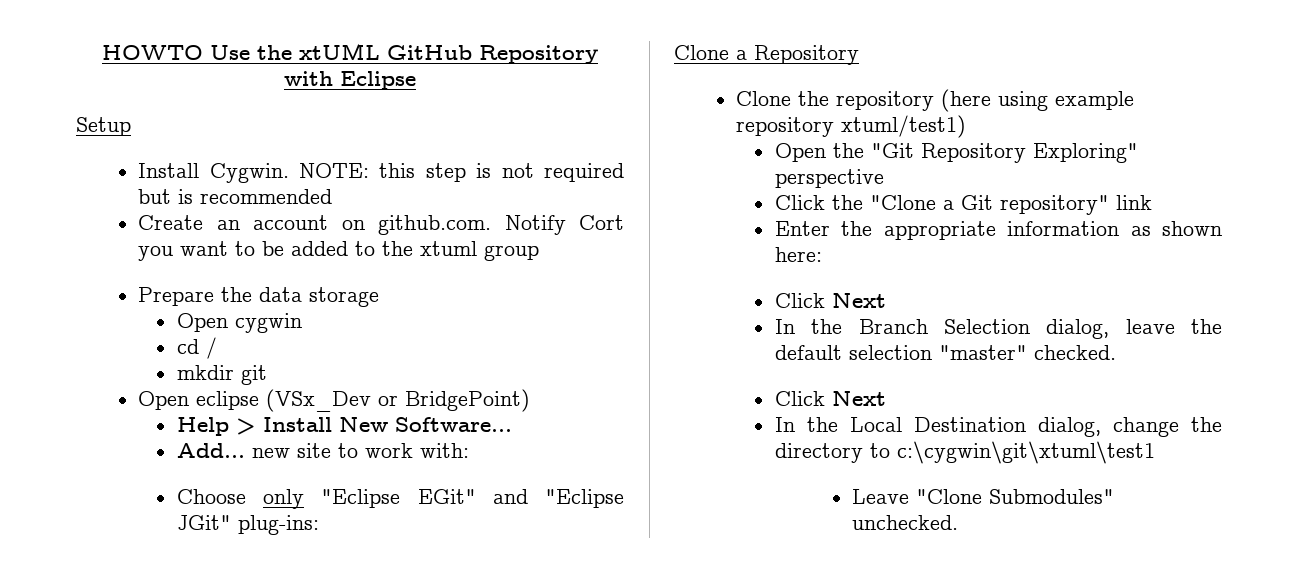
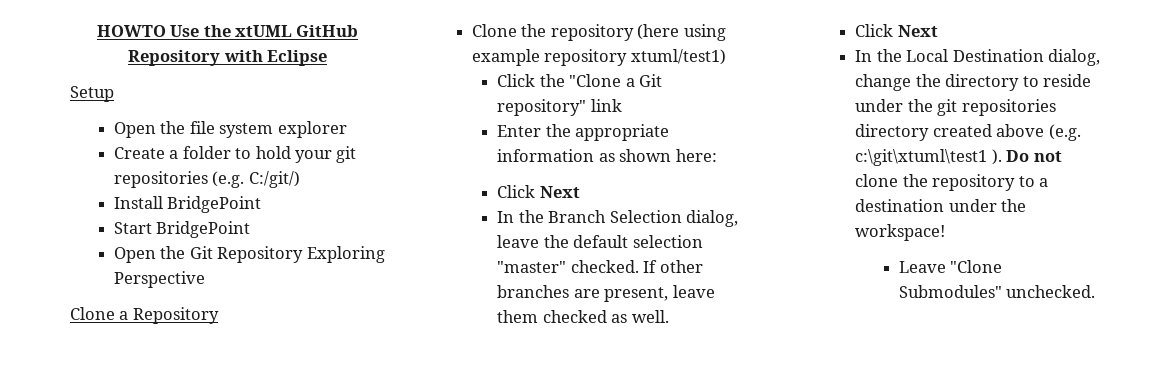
[138,163,625,183] [138,189,333,204] [138,215,624,235] [138,241,540,261] [138,287,380,307] [176,313,302,333] [176,337,217,359] [176,365,267,385] [138,389,531,412] [176,417,512,436] [176,443,469,458] [176,489,624,509] [176,515,319,535] Install Cygwin. NOTE: this step is not required but is recommended // Create an account on github.com. Notify Cort you want to be added to the xtuml group // Prepare the data storage // Open cygwin // cd / // mkdir git // Open eclipse (VSx_Dev or BridgePoint) // Help > Install New Software... // Add... new site to work with: // Choose only "Eclipse EGit" and "Eclipse JGit" plug-ins: -> [113,121,347,138] [113,146,357,163] [113,171,300,188] [113,196,262,213] [113,221,251,238] [113,246,385,263] [113,271,205,288] Open the file system explorer // Create a folder to hold your git repositories (e.g. C:/git/) // Install BridgePoint // Start BridgePoint // Open the Git Repository Exploring Perspective
[774,143,1138,163] [774,169,884,188] // Open the "Git Repository Exploring" perspective -> (726, 57) none
(1116, 352) none -> [643,260,703,273] [497,285,715,302] [497,310,669,323] If other branches are present, leave them checked as well.
[896,441,1155,464] c:\cygwin\git\xtuml\test1 -> [1043,74,1092,87] [855,99,1056,116] [855,124,1081,141] [855,149,1062,166] [855,174,1049,191] [855,199,1027,212] [855,224,946,241] reside under the git repositories directory created above (e.g. c:\git\xtuml\test1 ). Do not clone the repository to a destination under the workspace!

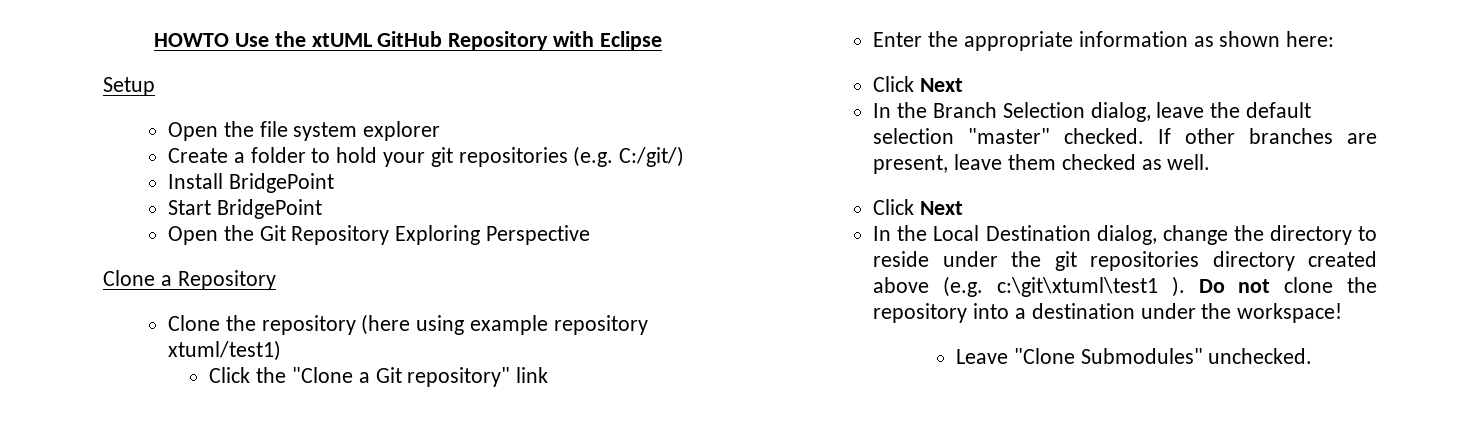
[1018,176,1035,187] to -> [973,303,1010,319] into

